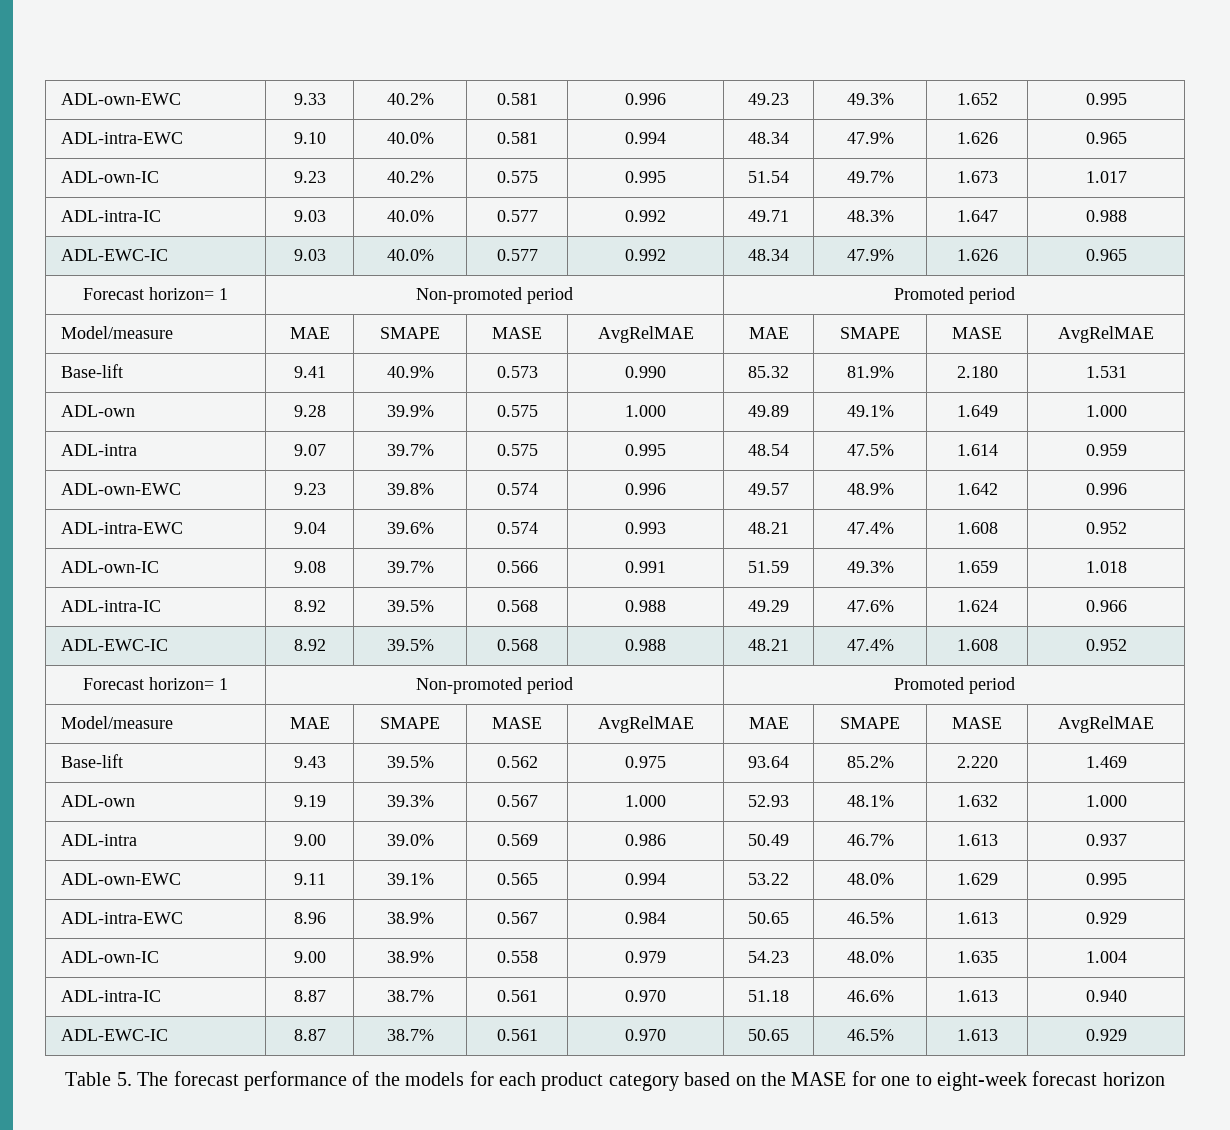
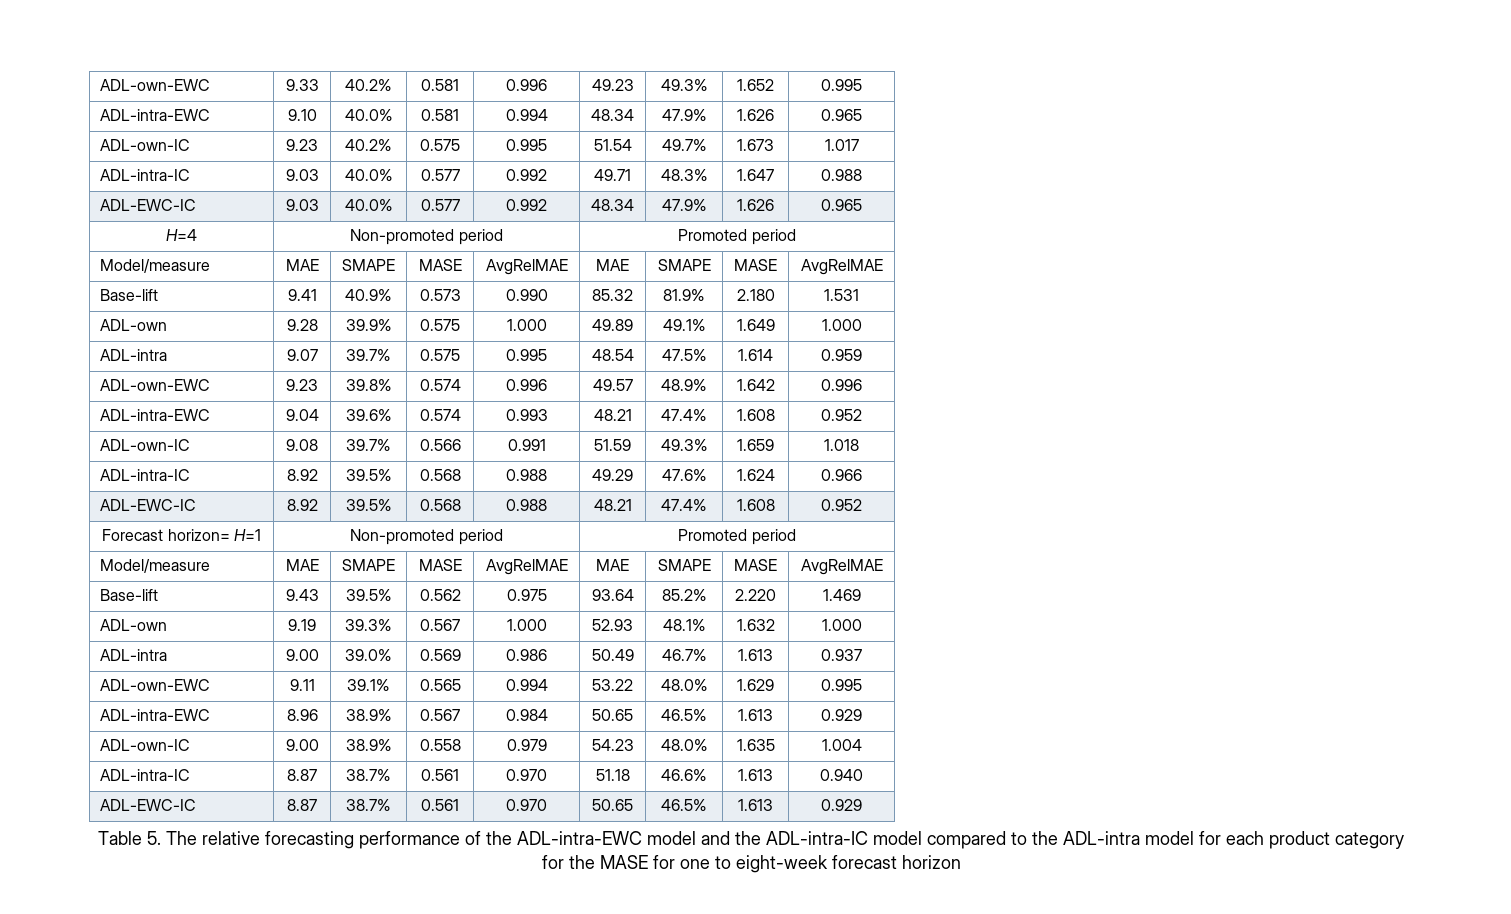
[83,287,228,300] Forecast horizon= 1 -> [166,229,197,241] H=4
[219,678,228,690] 1 -> [233,529,261,541] H=1
[173,1071,239,1086] forecast -> [202,831,354,849] relative forecasting
[405,1072,465,1086] models -> [517,831,1194,849] ADL-intra-EWC model and the ADL-intra-IC model compared to the ADL-intra model
[684,1072,756,1086] based on -> [541,855,564,869] for

